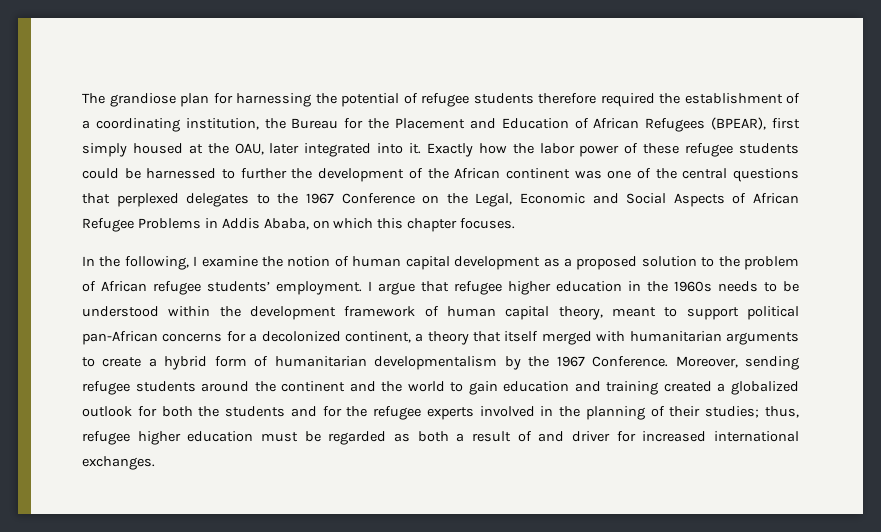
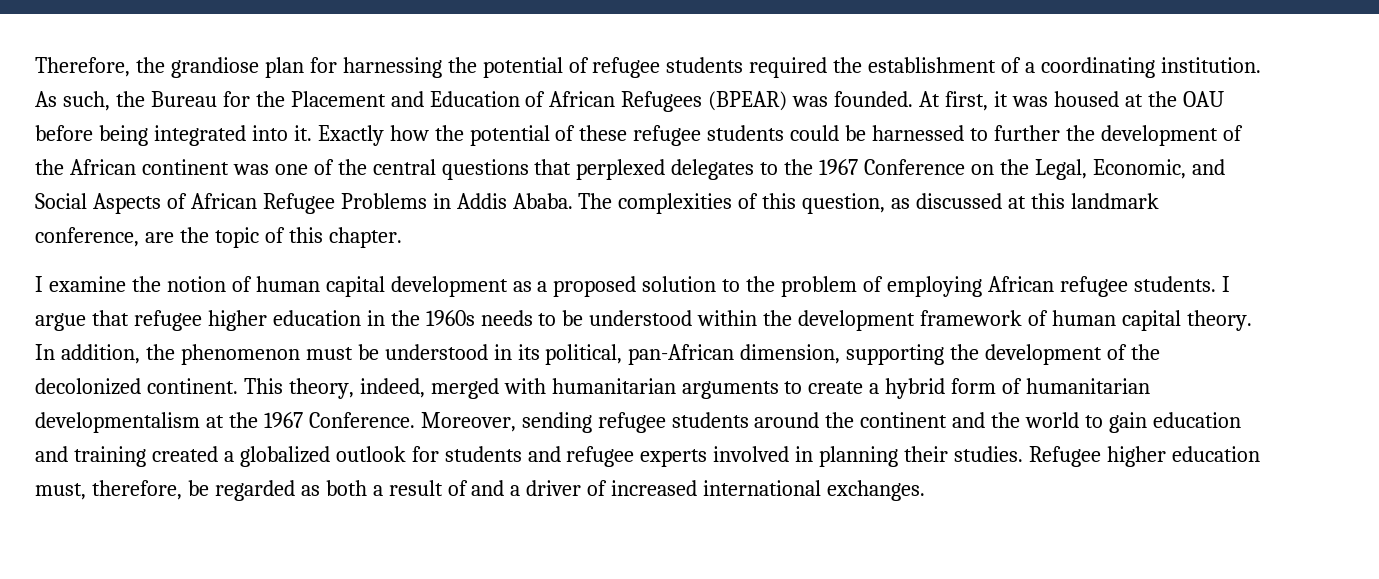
[82,93,105,104] The -> [35,57,165,77] Therefore, the
[538,93,596,104] therefore -> (744, 65) none
[185,118,259,130] institution, -> [1160,57,1261,73] [35,91,110,111] institution. As such,
[711,117,800,130] [82,143,300,157] (BPEAR), first simply housed at the OAU, later -> [708,91,1224,111] [35,125,148,146] (BPEAR) was founded. At first, it was housed at the OAU before being
[539,143,620,157] labor power -> [469,125,550,146] potential
[520,193,585,204] Economic -> [1092,159,1186,179] Economic,
[263,218,516,232] [82,256,189,270] Ababa, on which this chapter focuses. // In the following, -> [512,193,1159,214] [35,227,402,248] Ababa. The complexities of this question, as discussed at this landmark conference, are the topic of this chapter. //
(96, 286) none -> [887,276,983,297] employing
[207,281,362,295] students’ employment. -> [1133,276,1216,292] students.
[558,306,799,320] [82,331,539,345] theory, meant to support political pan-African concerns for a decolonized continent, a theory that itself -> [1186,310,1252,331] [35,344,1161,365] [35,378,425,399] theory. In addition, the phenomenon must be understood in its political, pan-African dimension, supporting the development of the decolonized continent. This theory, indeed,
[504,356,521,370] by -> [205,415,224,428] at
[161,406,799,420] [82,431,298,445] both the students and for the refugee experts involved in the planning of their studies; thus, refugee higher education must -> [444,446,1260,467] [35,480,182,500] students and refugee experts involved in planning their studies. Refugee higher education must, therefore,
[572,431,636,442] driver for -> [510,480,608,496] a driver of

